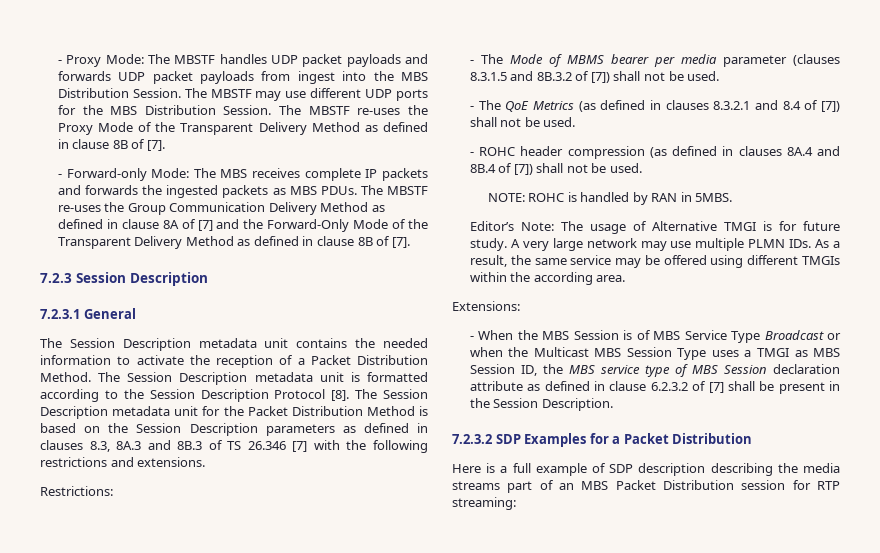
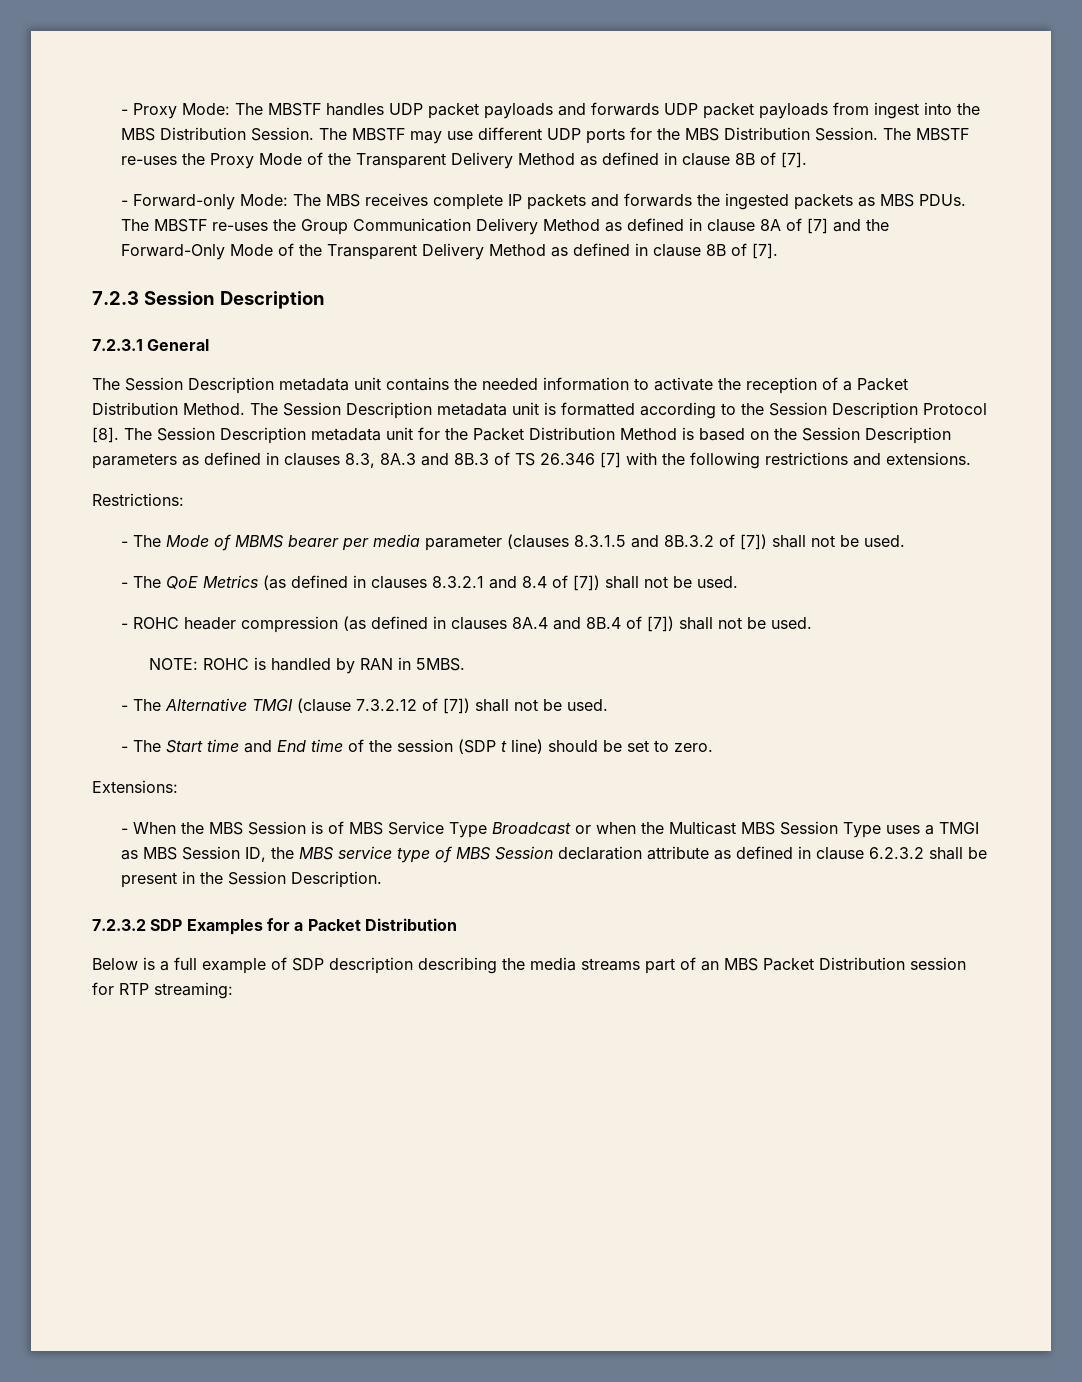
[469,221,840,234] [469,238,840,251] [469,255,840,268] [469,272,626,285] Editor’s Note: The usage of Alternative TMGI is for future study. A very large network may use multiple PLMN IDs. As a result, the same service may be offered using different TMGIs within the according area. -> [120,698,608,714] [120,739,713,754] - The Alternative TMGI (clause 7.3.2.12 of [7]) shall not be used. // - The Start time and End time of the session (SDP t line) should be set to zero.
[692,381,724,393] of [7] -> (924, 853) none
[452,464,481,473] Here -> [92,958,138,970] Below

